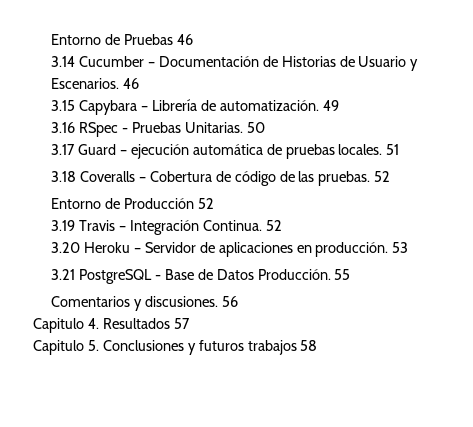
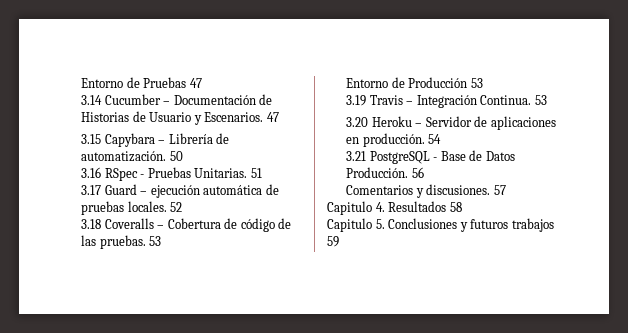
[176,34,193,45] 46 -> [189,78,202,88] 47
[122,78,139,89] 46 -> [266,112,279,122] 47
[322,100,339,111] 49 -> [169,151,183,161] 50
[246,122,265,133] 50 -> [250,168,262,178] 51
[386,144,400,155] 51 -> [170,202,183,212] 52
[374,171,391,182] 52 -> [149,236,162,246] 53
[197,198,214,209] 52 -> [470,78,483,88] 53
[265,220,282,231] 52 -> [534,95,547,105] 53
[392,242,409,253] 53 -> [428,134,442,144] 54
[334,269,351,280] 55 -> [411,167,424,178] 56
[221,296,238,307] 56 -> [493,185,506,195] 57
[173,318,190,329] 57 -> [449,202,462,212] 58
[300,340,318,351] 58 -> [327,236,339,247] 59

